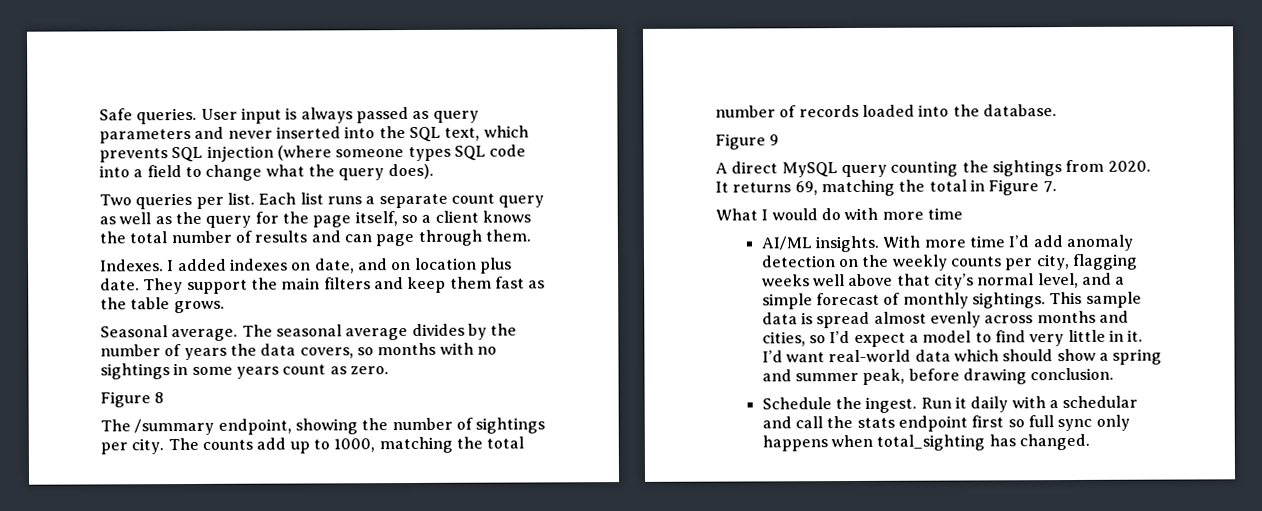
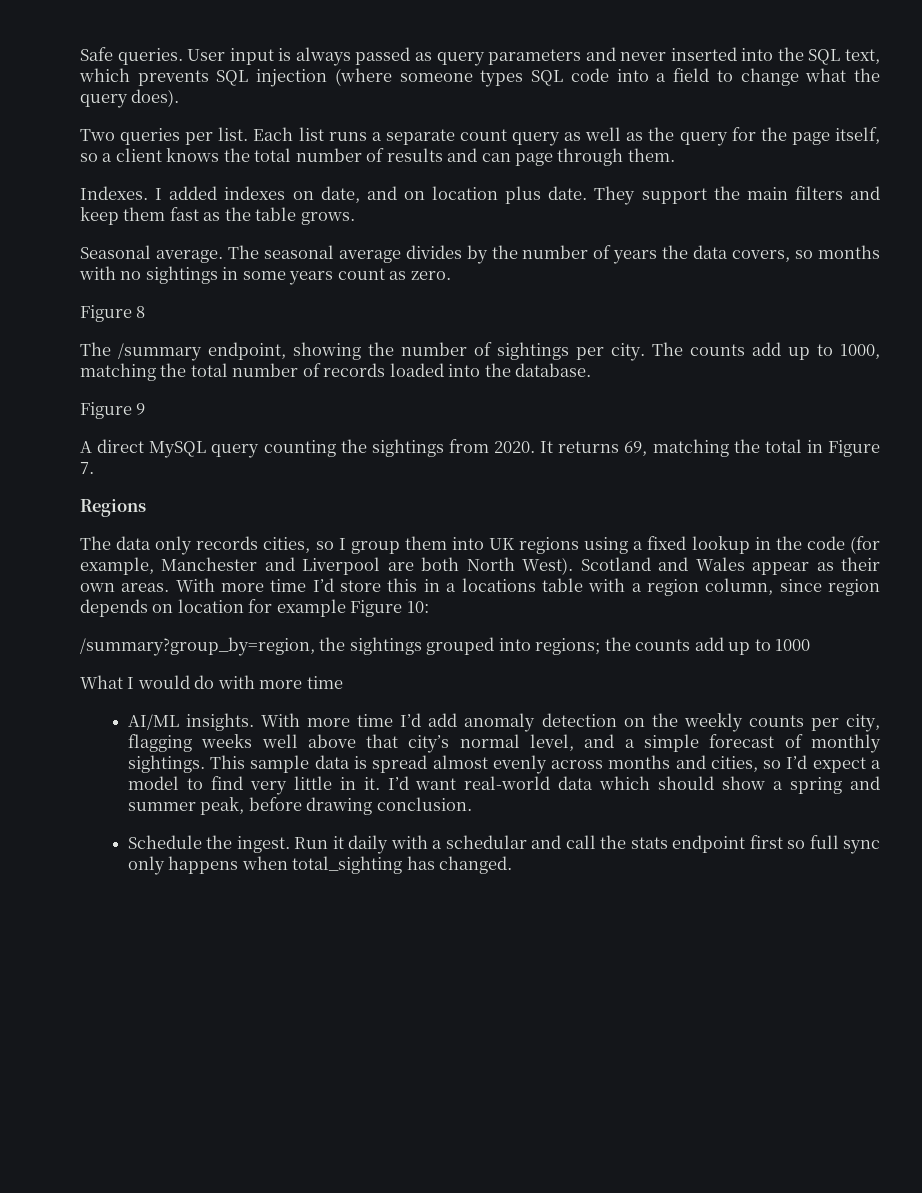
(1057, 187) none -> [80,499,146,517] [80,536,880,555] [80,557,880,575] [80,578,881,596] [80,599,429,617] [80,637,811,656] // Regions // The data only records cities, so I group them into UK regions using a fixed lookup in the code (for example, Manchester and Liverpool are both North West). Scotland and Wales appear as their own areas. With more time I’d store this in a locations table with a region column, since region depends on location for example Figure 10: // /summary?group_by=region, the sightings grouped into regions; the counts add up to 1000

